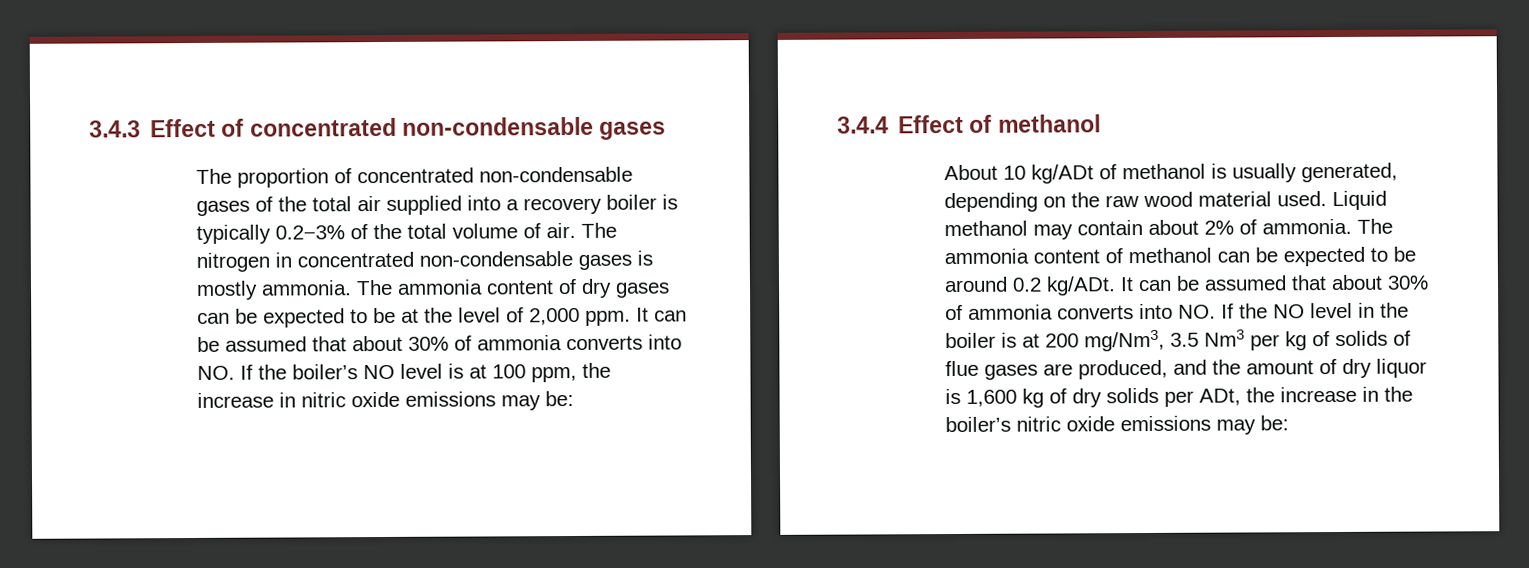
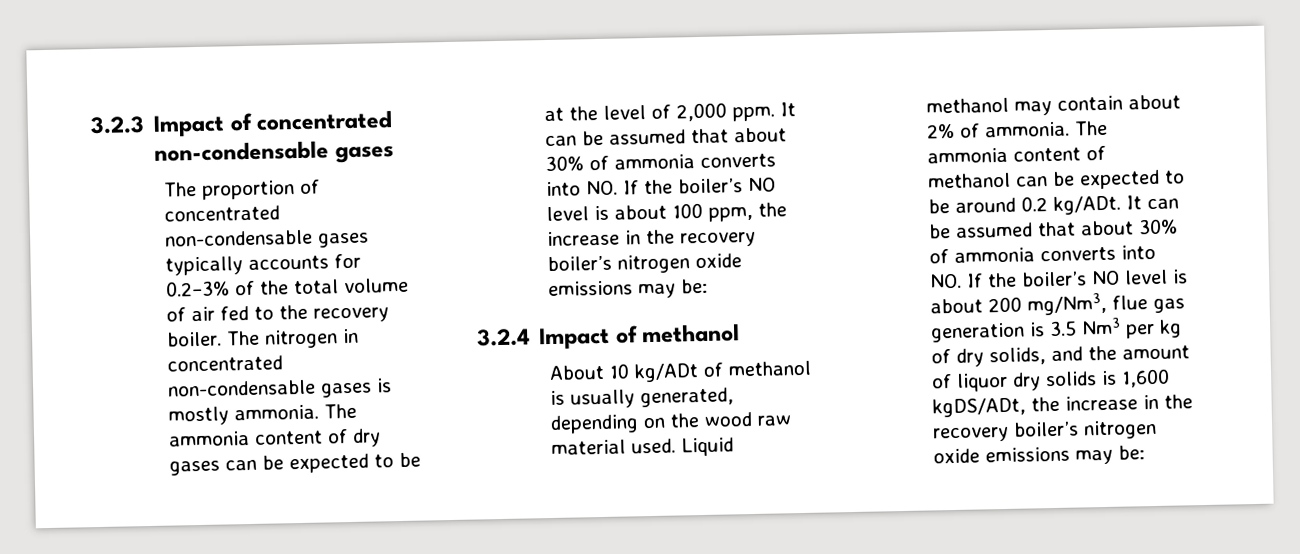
[89,118,217,138] 3.4.3 Effect -> [90,114,226,137] 3.2.3 Impact
[255,194,679,215] [196,224,272,244] of the total air supplied into a recovery boiler is typically -> [164,253,361,276] typically accounts for
[546,222,577,239] air. -> [190,304,389,323] [166,331,222,347] air fed to the recovery boiler.
[469,364,488,379] at -> [613,204,667,220] about
[301,392,347,408] nitric -> [645,229,756,248] [546,254,690,274] the recovery boiler’s nitrogen
[837,114,965,134] 3.4.4 Effect -> [477,326,611,350] 3.2.4 Impact
[1105,191,1194,208] raw wood -> [703,412,791,427] wood raw
[1273,302,1410,319] [945,329,1166,352] NO level in the boiler is at 200 mg/Nm3, -> [1020,269,1188,287] [929,292,1185,316] [929,322,1045,343] boiler’s NO level is about 200 mg/Nm3, flue gas generation is
[1335,330,1412,347] [945,358,1428,380] [945,386,1414,408] [945,416,1062,433] solids of flue gases are produced, and the amount of dry liquor is 1,600 kg of dry solids per ADt, the increase in the boiler’s nitric -> [955,345,1190,367] [930,368,1170,392] [931,394,1193,418] [932,419,1157,443] dry solids, and the amount of liquor dry solids is 1,600 kgDS/ADt, the increase in the recovery boiler’s nitrogen

